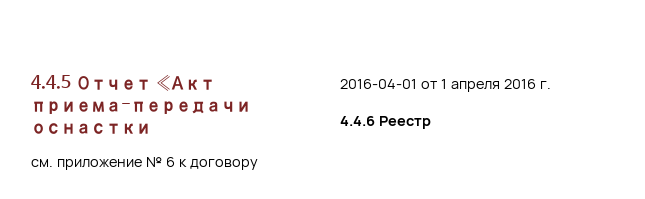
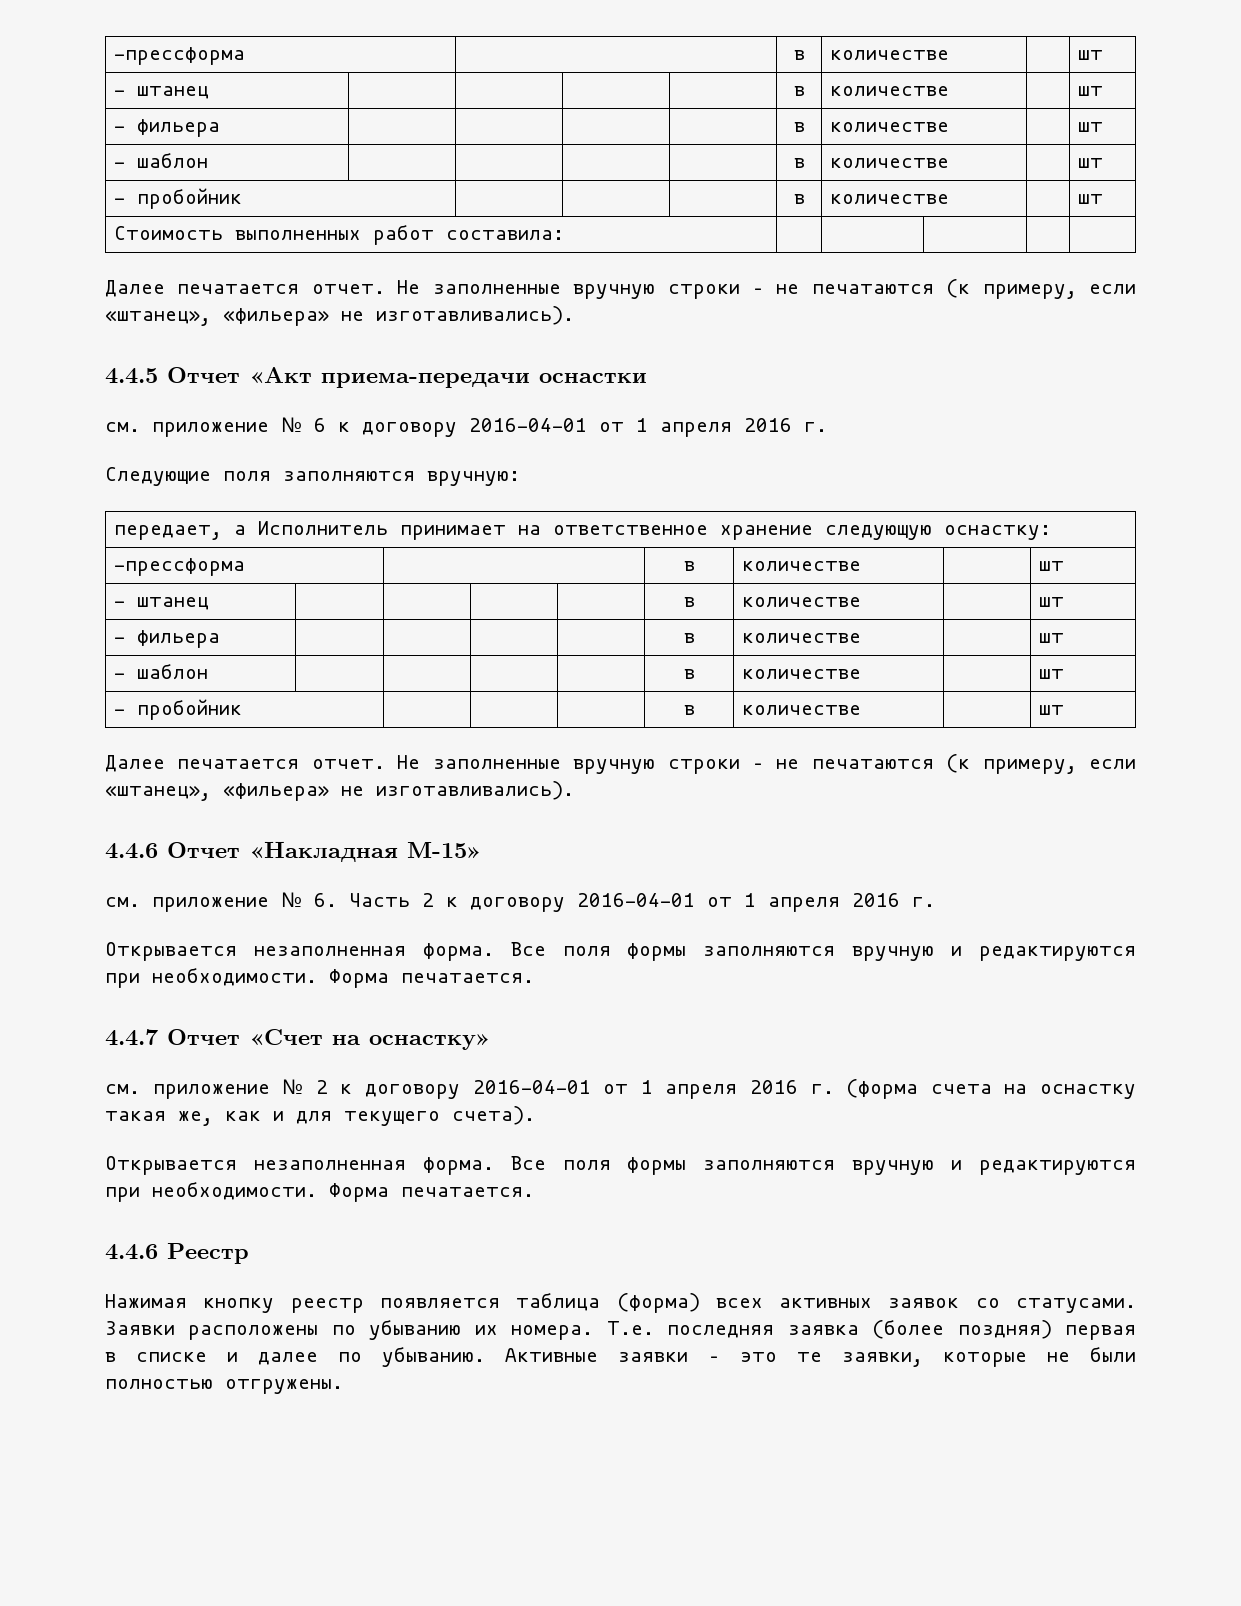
(31, 82) none -> [114,47,246,65] [793,50,805,60] [830,50,950,61] [1078,50,1104,60] [114,86,210,99] [793,86,805,96] [830,86,950,97] [1078,86,1104,96] [114,119,221,137] [793,122,805,132] [830,122,950,133] [1078,122,1104,132] [114,153,209,169] [793,158,805,168] [830,158,950,169] [1078,158,1104,168] [114,188,243,209] [793,194,805,204] [830,194,950,205] [1078,194,1104,204] [114,225,565,245] [105,279,1136,299] [105,306,574,326] -прессформа | | в | количестве | | шт // - штанец | | | | | в | количестве | | шт // - фильера | | | | | в | количестве | | шт // - шаблон | | | | | в | количестве | | шт // - пробойник | | | | в | количестве | | шт // Стоимость выполненных работ составила: | | | | | // Далее печатается отчет. Не заполненные вручную строки – не печатаются (к примеру, если «штанец», «фильера» не изготавливались). //
[340,116,431,129] 4.4.6 Реестр -> [105,467,520,486] [114,521,1052,540] [114,558,246,576] [683,561,695,571] [742,561,862,572] [1039,561,1065,571] [114,597,210,610] [683,597,695,607] [742,597,862,608] [1039,597,1065,607] [114,630,221,648] [683,633,695,643] [742,633,862,644] [1039,633,1065,643] [114,664,209,680] [683,669,695,679] [742,669,862,680] [1039,669,1065,679] [114,699,243,720] [683,705,695,715] [742,705,862,716] [1039,705,1065,715] [105,754,1136,774] [105,781,574,801] [105,841,482,862] [105,892,935,912] [105,942,1137,961] [105,968,534,988] [105,1029,491,1050] [105,1079,1137,1099] [105,1106,535,1126] [105,1156,1137,1175] [105,1182,534,1202] [105,1243,249,1264] [105,1293,1136,1313] [105,1320,1137,1340] [105,1347,1136,1367] [105,1379,343,1394] Следующие поля заполняются вручную: // передает, а Исполнитель принимает на ответственное хранение следующую оснастку: // -прессформа | | в | количестве | | шт // - штанец | | | | | в | количестве | | шт // - фильера | | | | | в | количестве | | шт // - шаблон | | | | | в | количестве | | шт // - пробойник | | | | в | количестве | | шт // Далее печатается отчет. Не заполненные вручную строки – не печатаются (к примеру, если «штанец», «фильера» не изготавливались). // 4.4.6 Отчет «Накладная М-15» // см. приложение № 6. Часть 2 к договору 2016-04-01 от 1 апреля 2016 г. // Открывается незаполненная форма. Все поля формы заполняются вручную и редактируются при необходимости. Форма печатается. // 4.4.7 Отчет «Счет на оснастку» // см. приложение № 2 к договору 2016-04-01 от 1 апреля 2016 г. (форма счета на оснастку такая же, как и для текущего счета). // Открывается незаполненная форма. Все поля формы заполняются вручную и редактируются при необходимости. Форма печатается. // 4.4.6 Реестр // Нажимая кнопку реестр появляется таблица (форма) всех активных заявок со статусами. Заявки расположены по убыванию их номера. Т.е. последняя заявка (более поздняя) первая в списке и далее по убыванию. Активные заявки – это те заявки, которые не были полностью отгружены.

